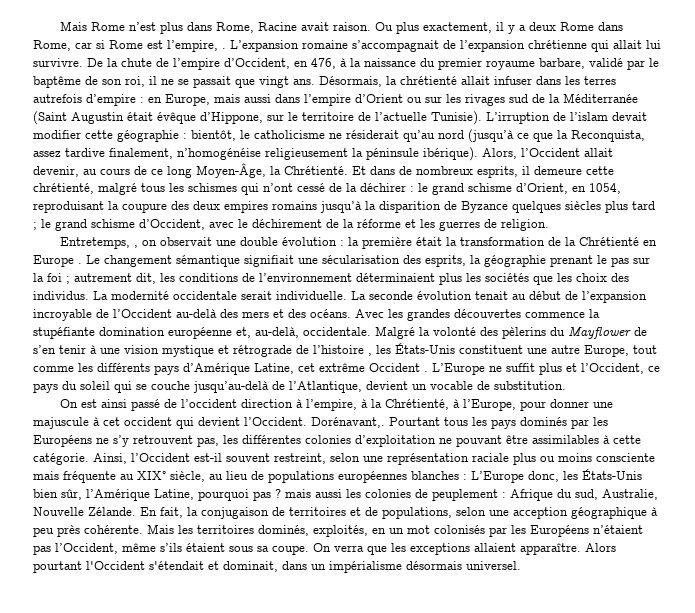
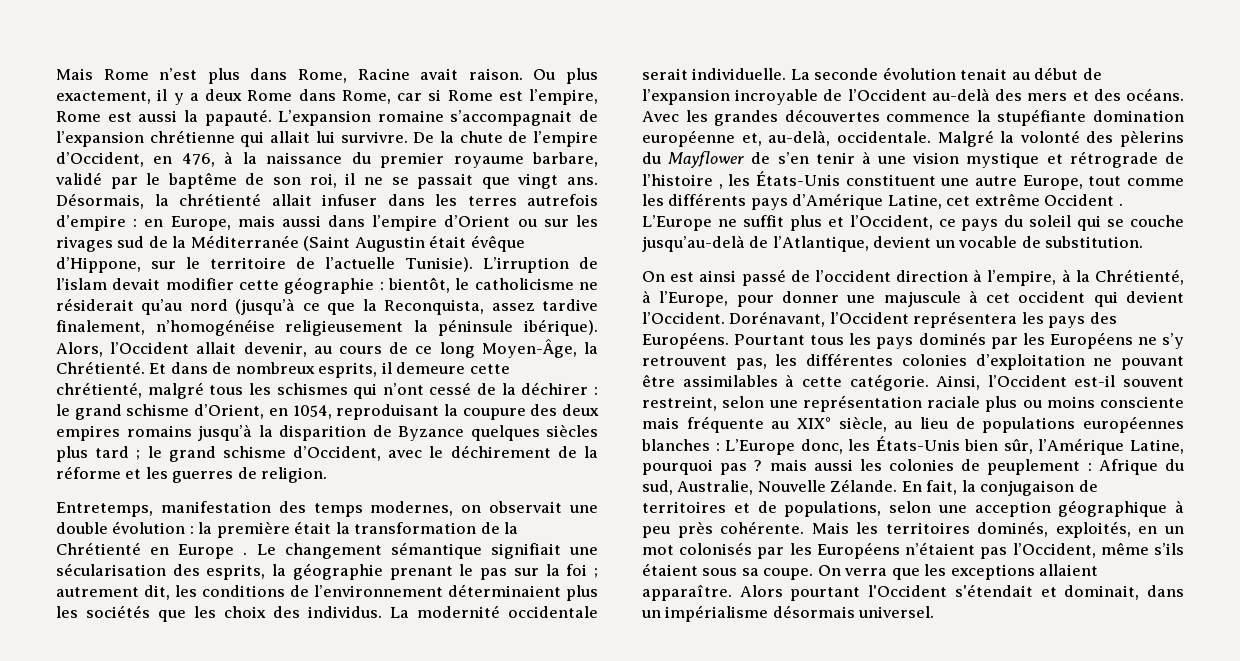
[222,48,226,49] . -> [56,109,272,126] Rome est aussi la papauté.
[133,245,138,248] , -> [160,501,454,517] manifestation des temps modernes,
[311,417,385,428] Dorénavant,. -> [729,311,1117,328] [642,332,729,349] Dorénavant, l’Occident représentera les pays des Européens.

